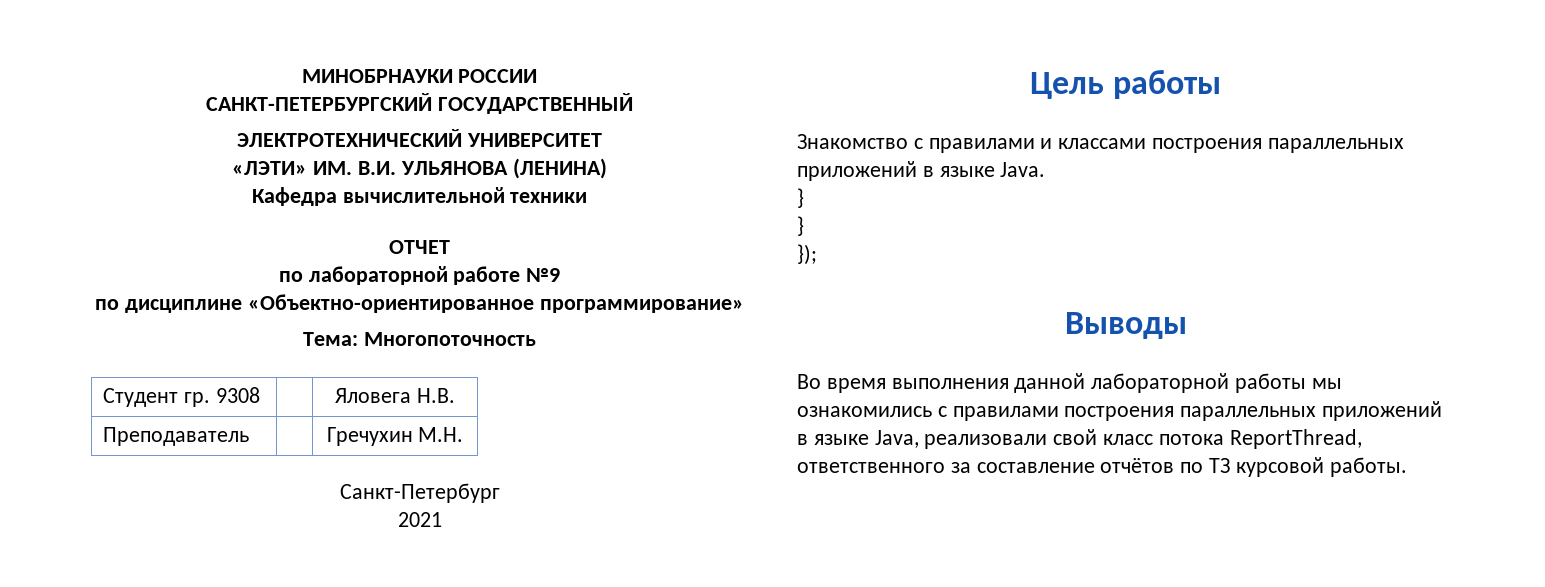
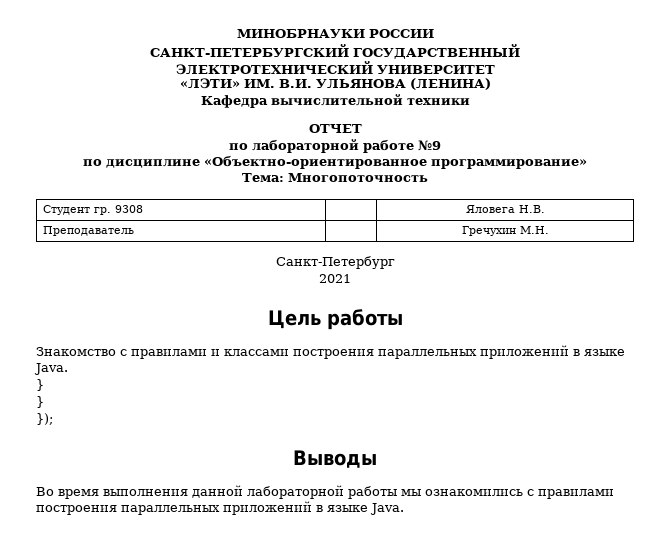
[874,429,1362,449] [797,457,1407,477] Java, реализовали свой класс потока ReportThread, ответственного за составление отчётов по ТЗ курсовой работы. -> [370,503,404,515] Java.

